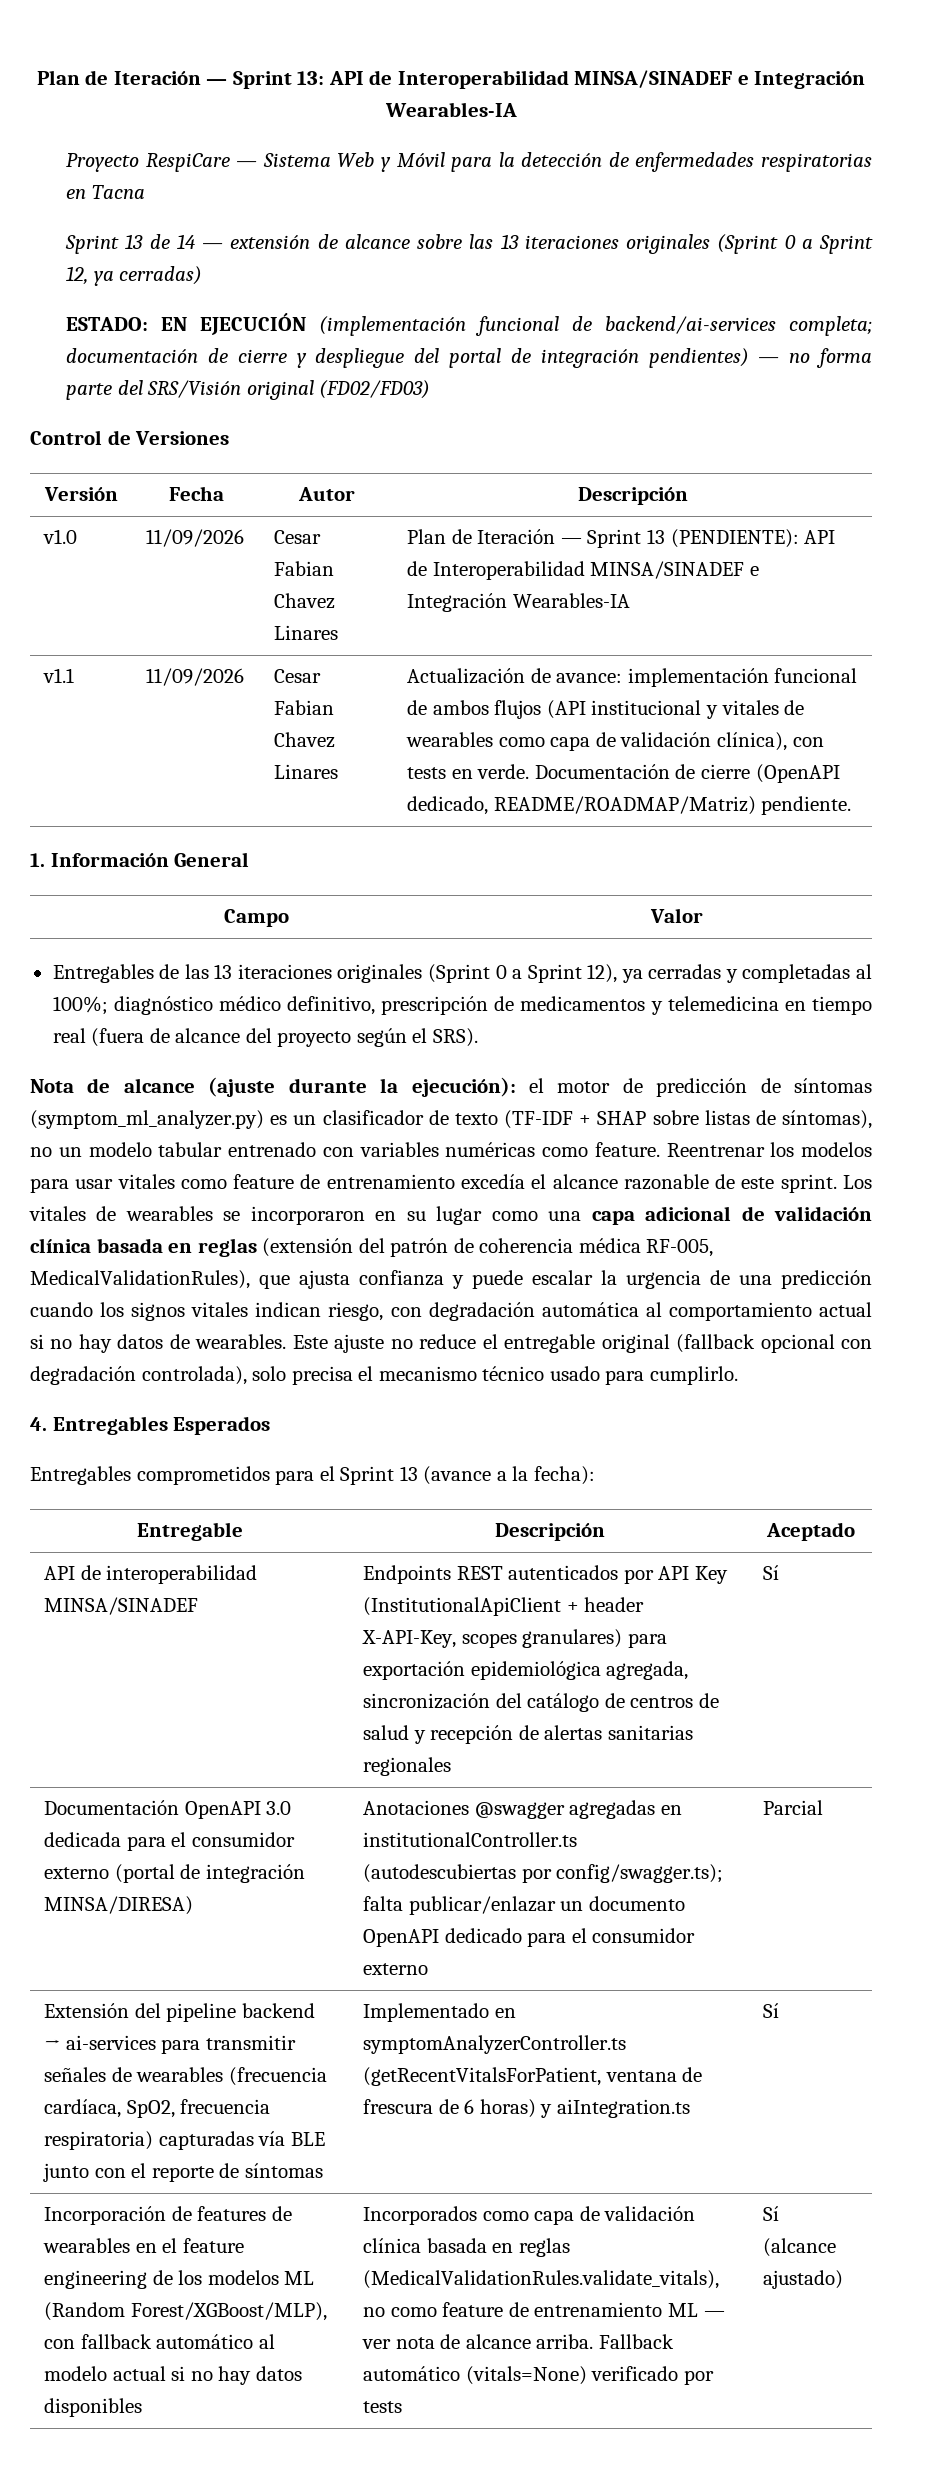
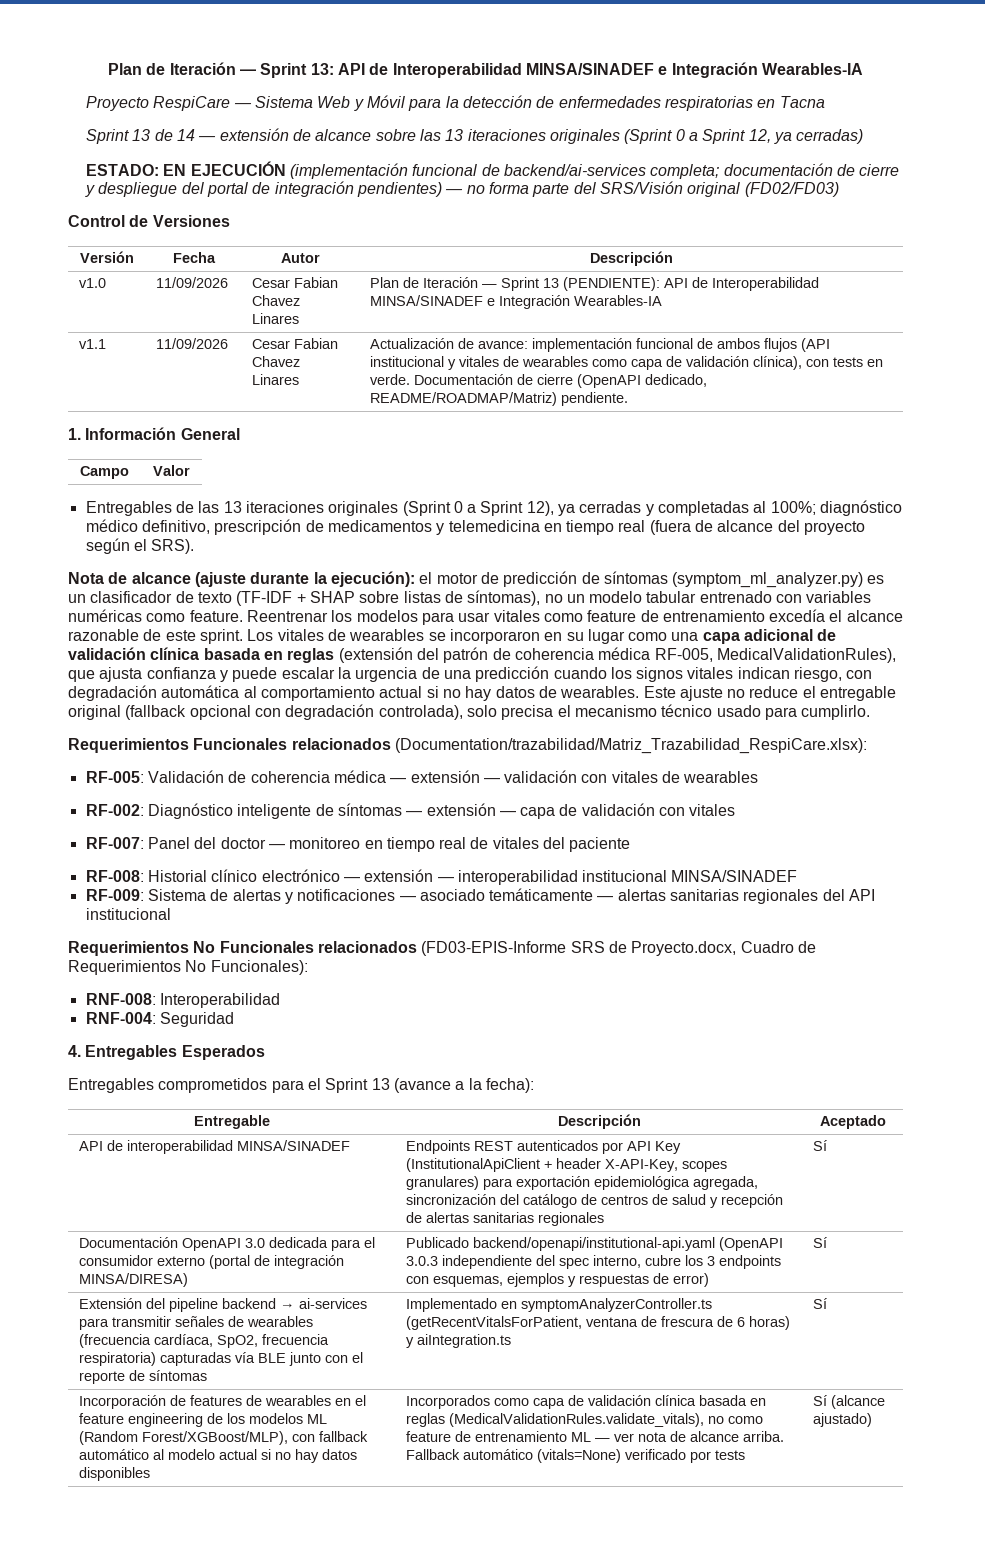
(738, 1375) none -> [68,738,867,754] [85,770,759,783] [85,803,736,819] [85,837,631,852] [85,869,798,885] [85,888,876,904] [85,908,171,920] [68,941,816,956] [68,960,308,975] [85,993,280,1008] [85,1012,234,1027] // Requerimientos Funcionales relacionados (Documentation/trazabilidad/Matriz_Trazabilidad_RespiCare.xlsx): // RF-005: Validación de coherencia médica — extensión — validación con vitales de wearables // RF-002: Diagnóstico inteligente de síntomas — extensión — capa de validación con vitales // RF-007: Panel del doctor — monitoreo en tiempo real de vitales del paciente // RF-008: Historial clínico electrónico — extensión — interoperabilidad institucional MINSA/SINADEF // RF-009: Sistema de alertas y notificaciones — asociado temáticamente — alertas sanitarias regionales del API institucional // Requerimientos No Funcionales relacionados (FD03-EPIS-Informe SRS de Proyecto.docx, Cuadro de Requerimientos No Funcionales): // RNF-008: Interoperabilidad // RNF-004: Seguridad
[363,1800,682,1819] [363,1832,578,1847] [363,1864,724,1883] [363,1896,685,1915] [363,1928,696,1947] [363,1963,429,1975] [763,1800,824,1815] Anotaciones @swagger agregadas en institutionalController.ts (autodescubiertas por config/swagger.ts); falta publicar/enlazar un documento OpenAPI dedicado para el consumidor externo | Parcial -> [406,1237,784,1251] [406,1255,782,1269] [406,1273,710,1287] [813,1237,828,1248] Publicado backend/openapi/institutional-api.yaml (OpenAPI 3.0.3 independiente del spec interno, cubre los 3 endpoints con esquemas, ejemplos y respuestas de error) | Sí

